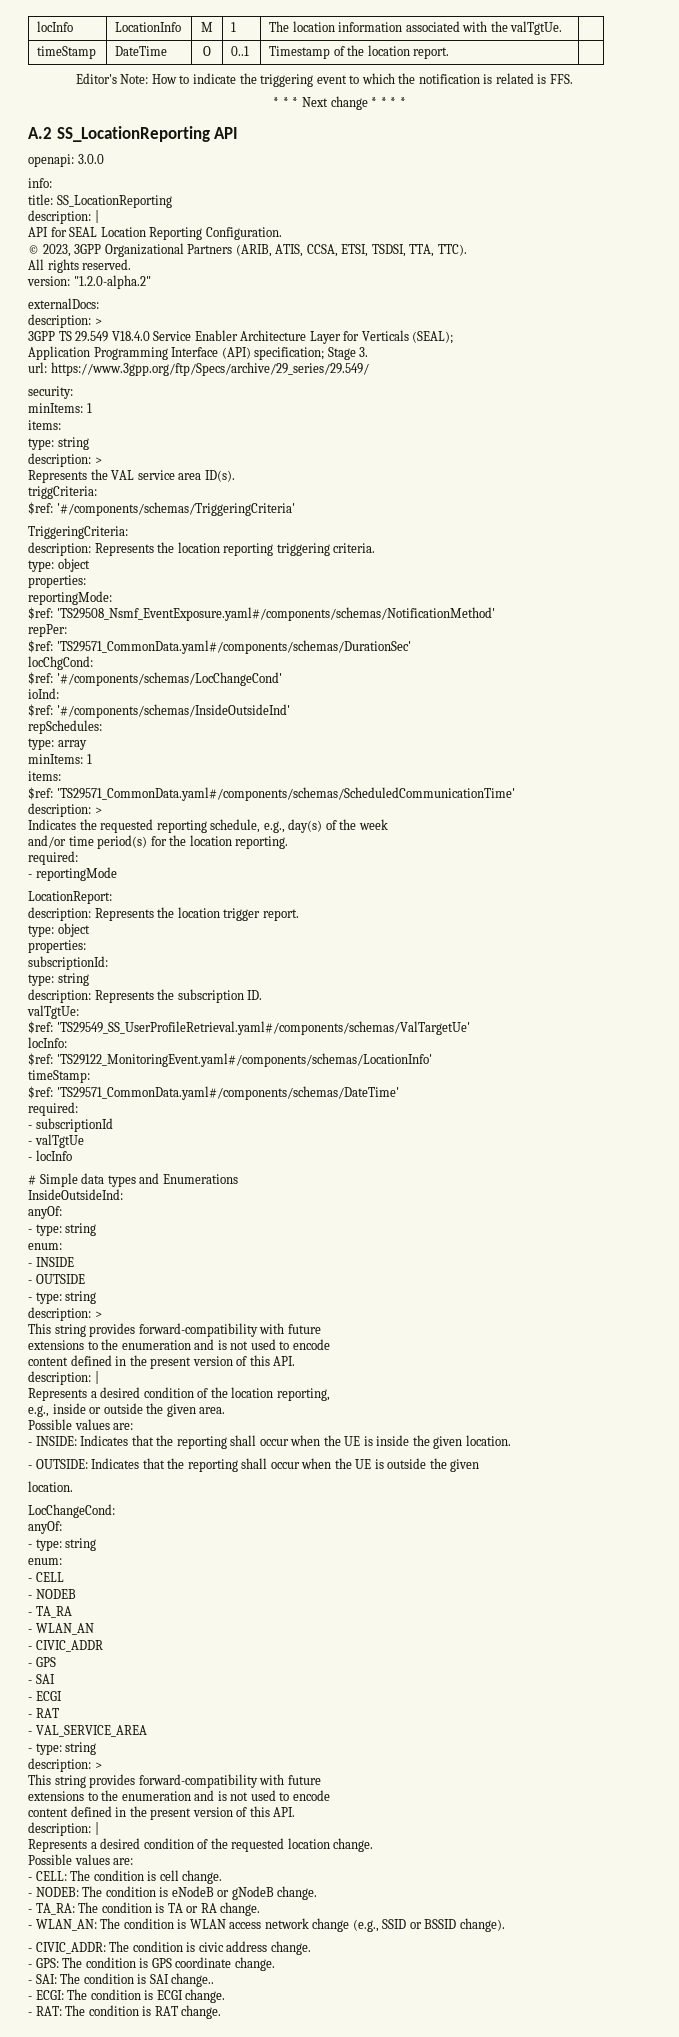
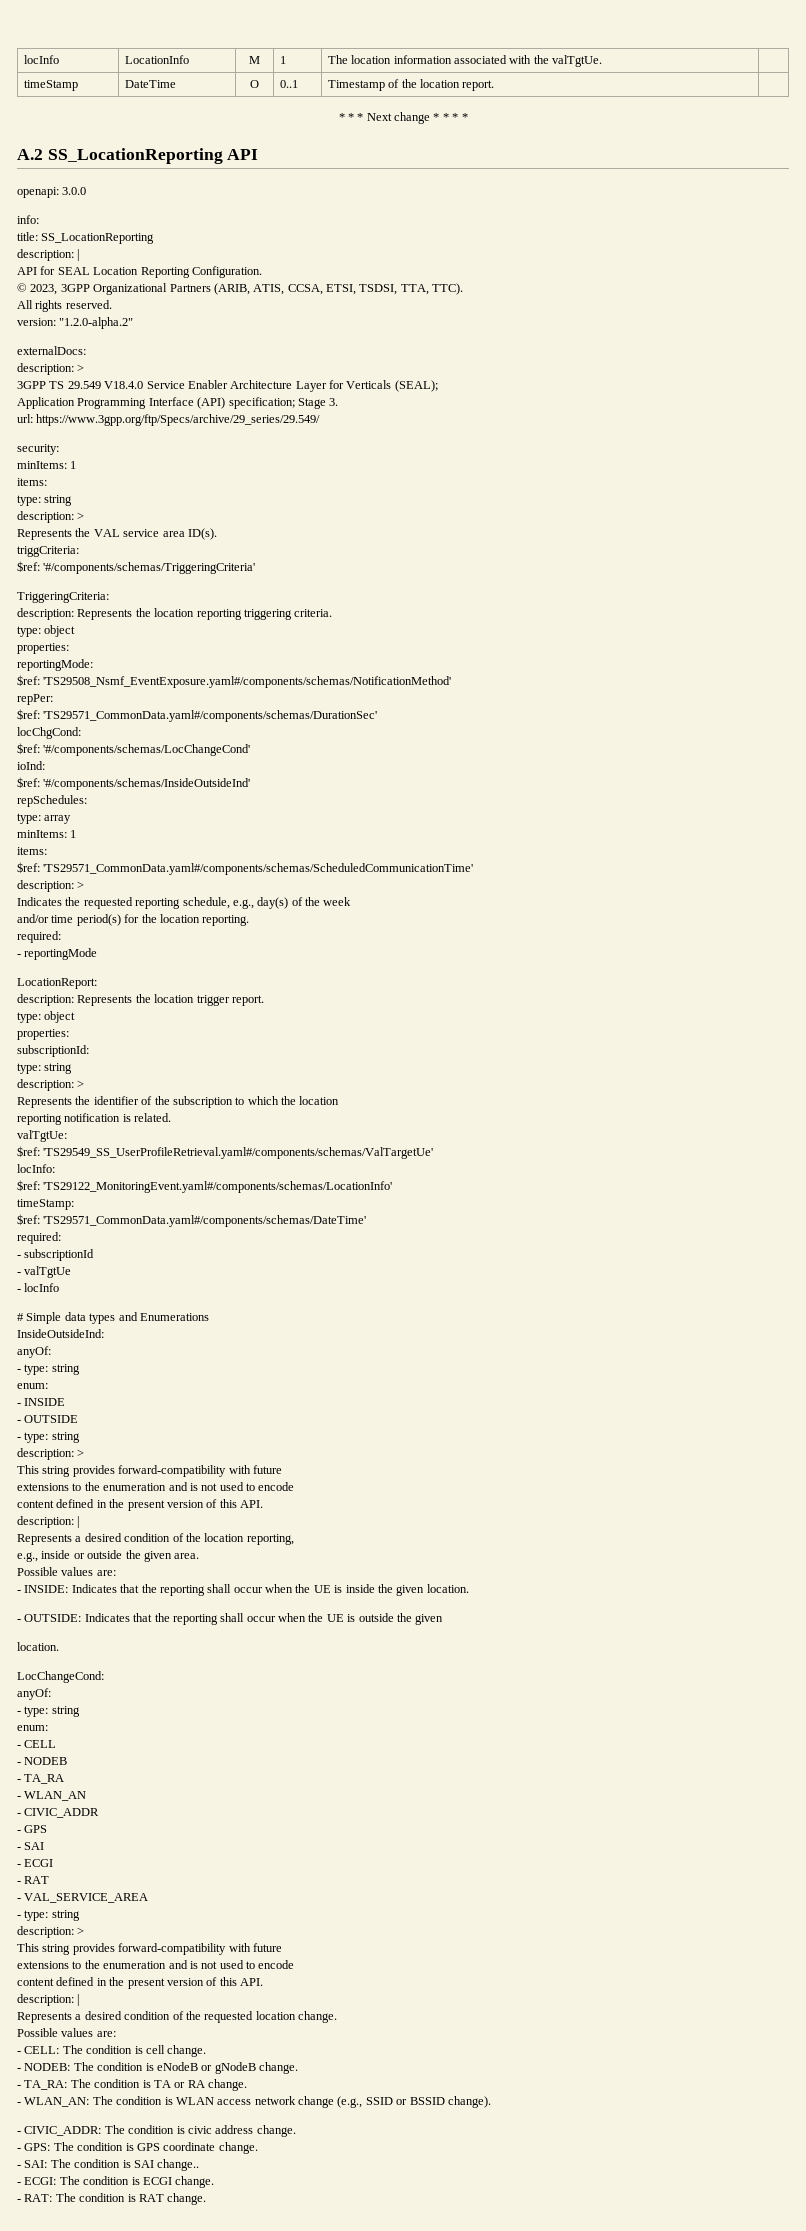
[75,73,573,87] // Editor's Note: How to indicate the triggering event to which the notification is related is FFS. -> (495, 85) none
[94,989,263,1003] Represents the subscription ID. -> [77,1080,85,1088] [17,1096,340,1108] [17,1113,172,1125] > // Represents the identifier of the subscription to which the location // reporting notification is related.

